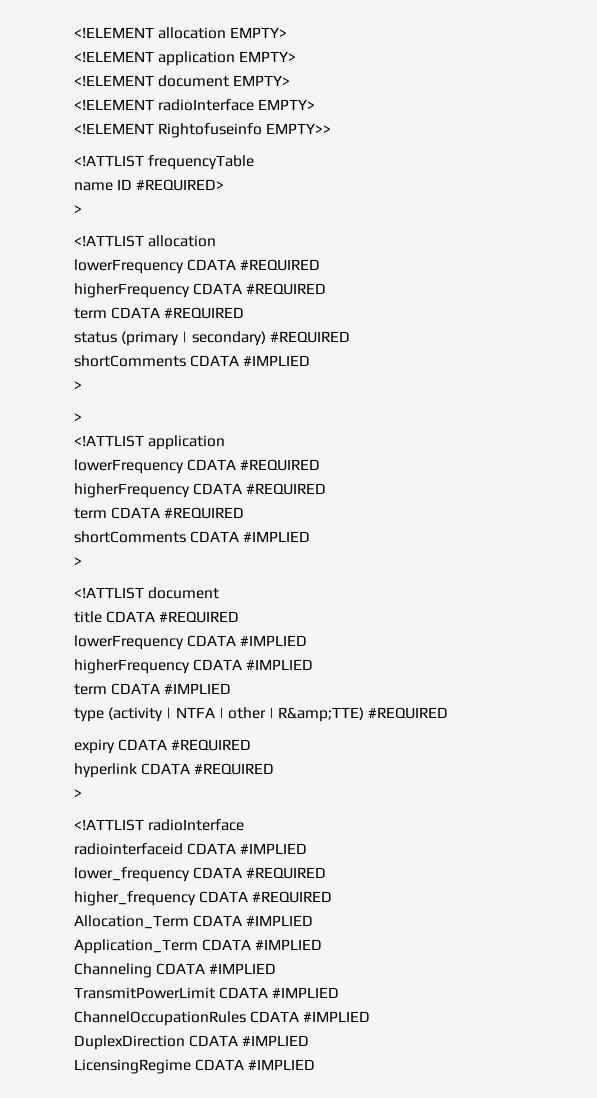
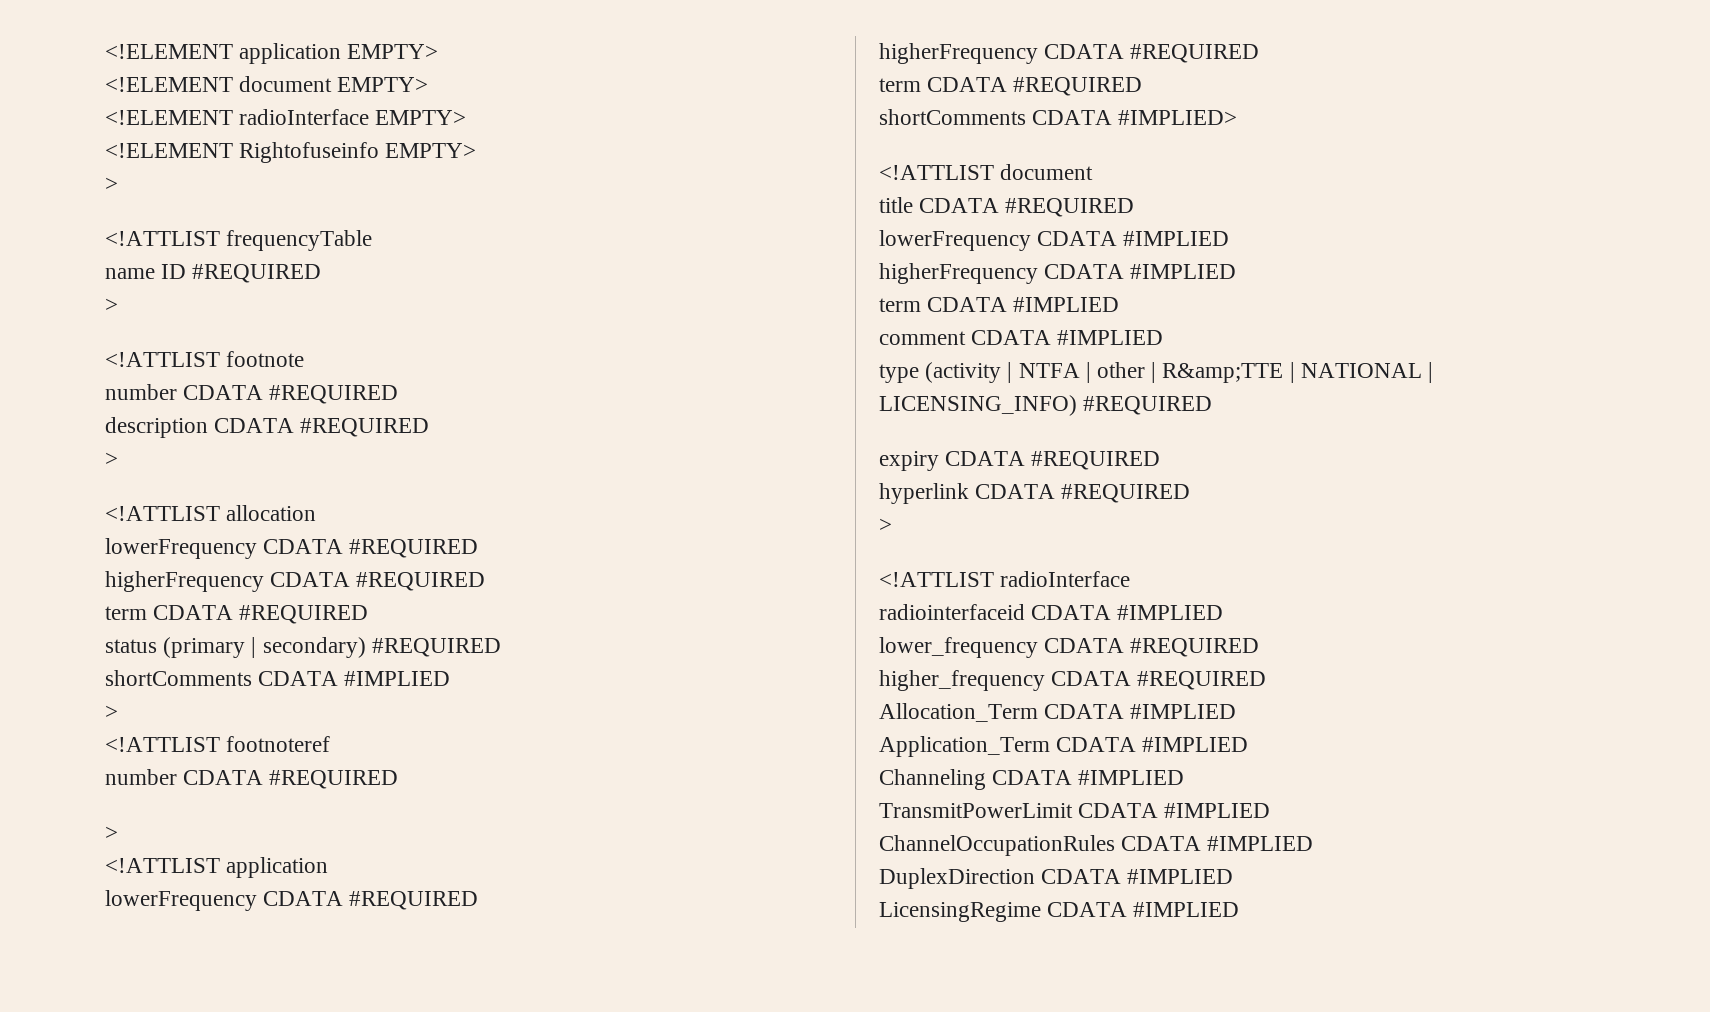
[74,27,288,39] [74,51,154,62] <!ELEMENT allocation EMPTY> // <!ELEMENT -> [105,44,233,59] <!ELEMENT
[266,123,332,134] EMPTY>> -> [385,143,477,158] [105,177,118,191] EMPTY> // >
[136,179,225,191] #REQUIRED> -> [192,264,322,283] [105,298,118,312] [105,351,305,367] [105,384,399,404] [105,417,430,438] #REQUIRED // > // <!ATTLIST footnote // number CDATA #REQUIRED // description CDATA #REQUIRED
(82, 385) none -> [105,736,331,752] [105,769,399,789] // <!ATTLIST footnoteref // number CDATA #REQUIRED
[243,531,311,542] [74,557,82,566] #IMPLIED // > -> [1118,110,1238,125] #IMPLIED>
(232, 688) none -> [879,330,1164,345] // comment CDATA #IMPLIED
[278,707,365,722] R&amp;TTE) -> [1162,362,1434,383] [879,395,1077,416] R&amp;TTE | NATIONAL | LICENSING_INFO)

